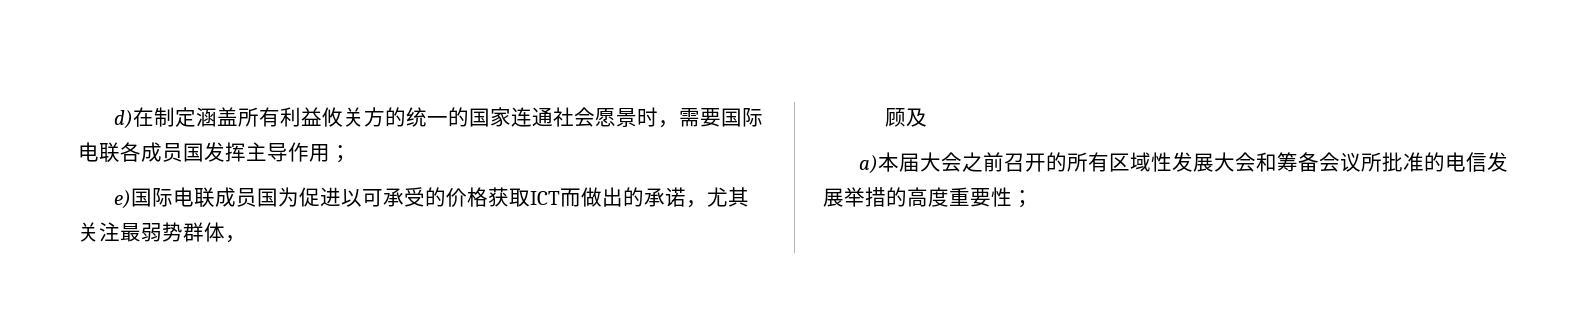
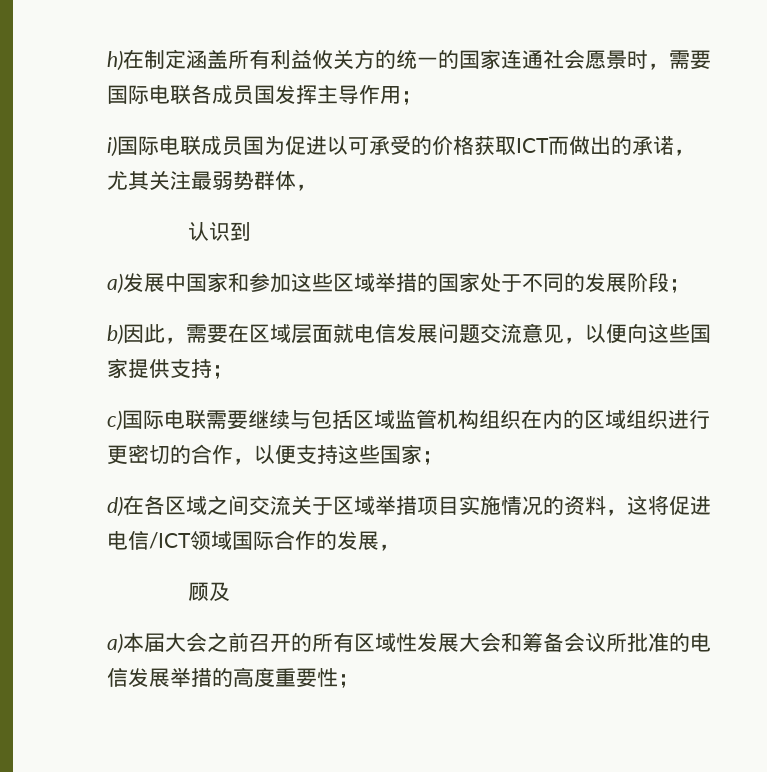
[113,110,133,129] d) -> [107,50,123,71] h)
[113,190,131,209] e) -> [107,136,117,157] i)
(246, 239) none -> [187,222,251,242] [107,272,690,294] [107,323,711,345] [107,358,233,379] [107,409,710,431] [107,444,443,465] [107,495,711,517] [107,530,400,551] // 认识到 // a)发展中国家和参加这些区域举措的国家处于不同的发展阶段； // b)因此，需要在区域层面就电信发展问题交流意见，以便向这些国家提供支持； // c)国际电联需要继续与包括区域监管机构组织在内的区域组织进行更密切的合作，以便支持这些国家； // d)在各区域之间交流关于区域举措项目实施情况的资料，这将促进电信/ICT领域国际合作的发展，

